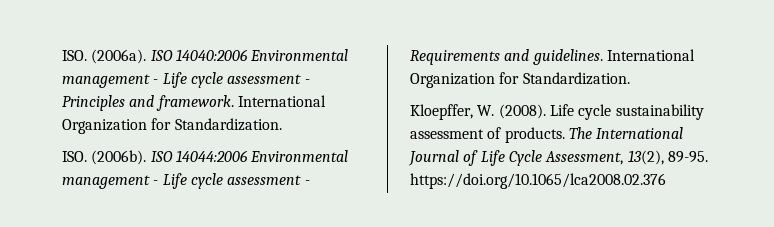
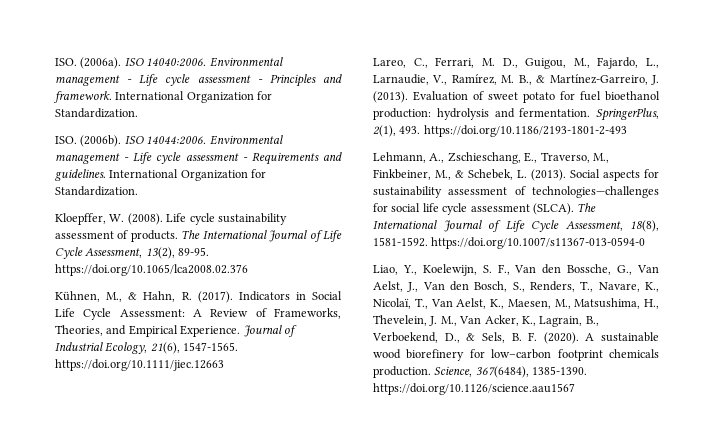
[175,49,248,61] 14040:2006 -> [146,58,207,67] 14040:2006.
[175,150,248,162] 14044:2006 -> [146,136,207,145] 14044:2006.
(666, 181) none -> [55,291,342,303] [55,308,341,320] [55,325,297,337] [55,342,239,354] [55,359,224,371] [373,57,659,69] [373,74,659,85] [373,91,660,103] [373,108,659,121] [373,125,627,137] [373,152,609,164] [373,169,659,181] [373,186,659,198] [373,203,597,215] [373,220,659,232] [373,237,646,249] [373,264,659,276] [373,281,659,292] [373,298,659,309] [373,315,599,327] [372,332,659,344] [373,349,659,361] [373,366,588,378] [373,383,575,395] // Kühnen, M., & Hahn, R. (2017). Indicators in Social Life Cycle Assessment: A Review of Frameworks, Theories, and Empirical Experience. Journal of Industrial Ecology, 21(6), 1547-1565. https://doi.org/10.1111/jiec.12663 // Lareo, C., Ferrari, M. D., Guigou, M., Fajardo, L., Larnaudie, V., Ramírez, M. B., & Martínez-Garreiro, J. (2013). Evaluation of sweet potato for fuel bioethanol production: hydrolysis and fermentation. SpringerPlus, 2(1), 493. https://doi.org/10.1186/2193-1801-2-493 // Lehmann, A., Zschieschang, E., Traverso, M., Finkbeiner, M., & Schebek, L. (2013). Social aspects for sustainability assessment of technologies—challenges for social life cycle assessment (SLCA). The International Journal of Life Cycle Assessment, 18(8), 1581-1592. https://doi.org/10.1007/s11367-013-0594-0 // Liao, Y., Koelewijn, S. F., Van den Bossche, G., Van Aelst, J., Van den Bosch, S., Renders, T., Navare, K., Nicolaï, T., Van Aelst, K., Maesen, M., Matsushima, H., Thevelein, J. M., Van Acker, K., Lagrain, B., Verboekend, D., & Sels, B. F. (2020). A sustainable wood biorefinery for low–carbon footprint chemicals production. Science, 367(6484), 1385-1390. https://doi.org/10.1126/science.aau1567

